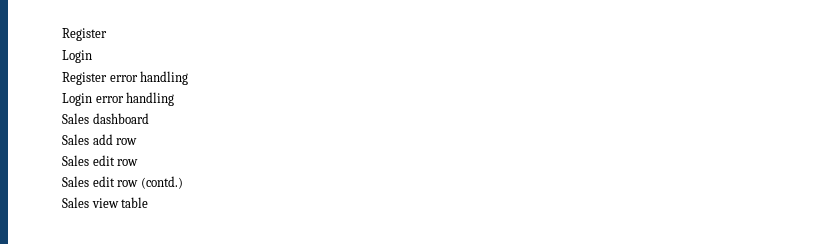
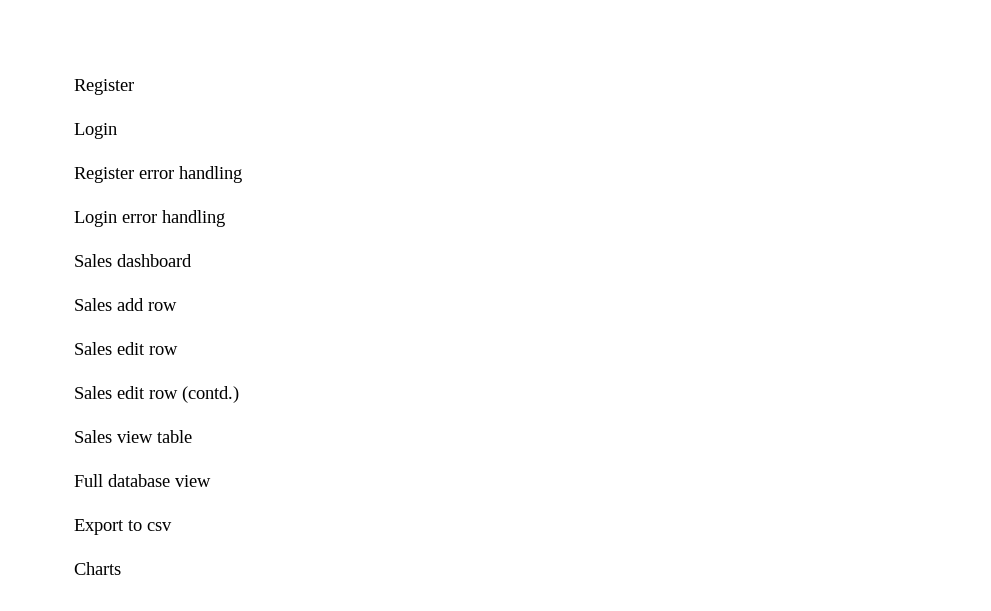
(149, 202) none -> [74,474,211,487] [74,519,172,535] [74,562,121,575] // Full database view // Export to csv // Charts

